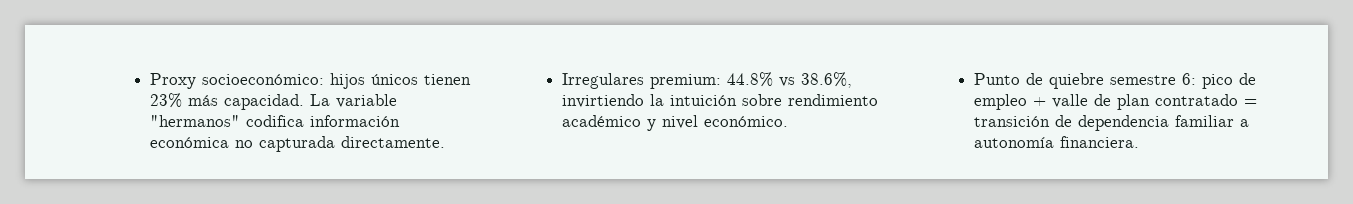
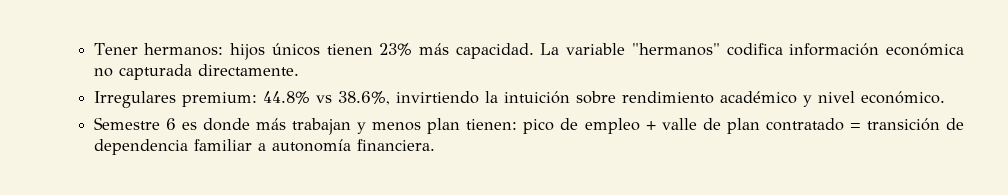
[149,73,324,89] Proxy socioeconómico: -> [93,43,224,56] Tener hermanos:
[973,73,1196,89] Punto de quiebre semestre 6: -> [93,117,518,135] Semestre 6 es donde más trabajan y menos plan tienen:

